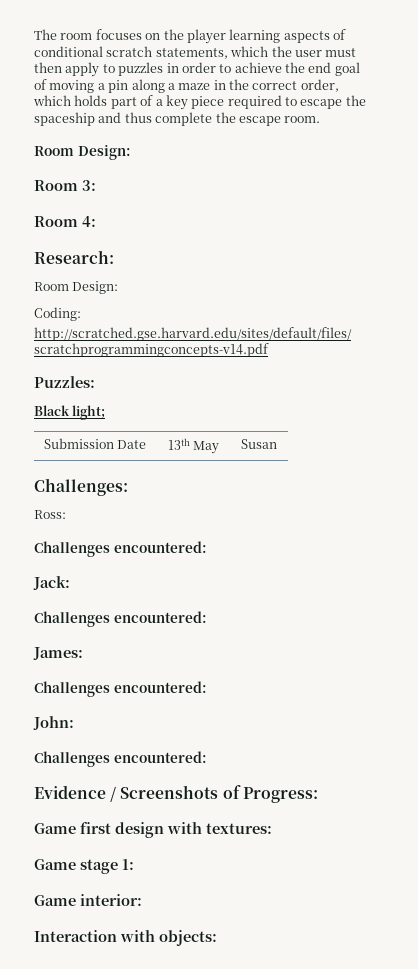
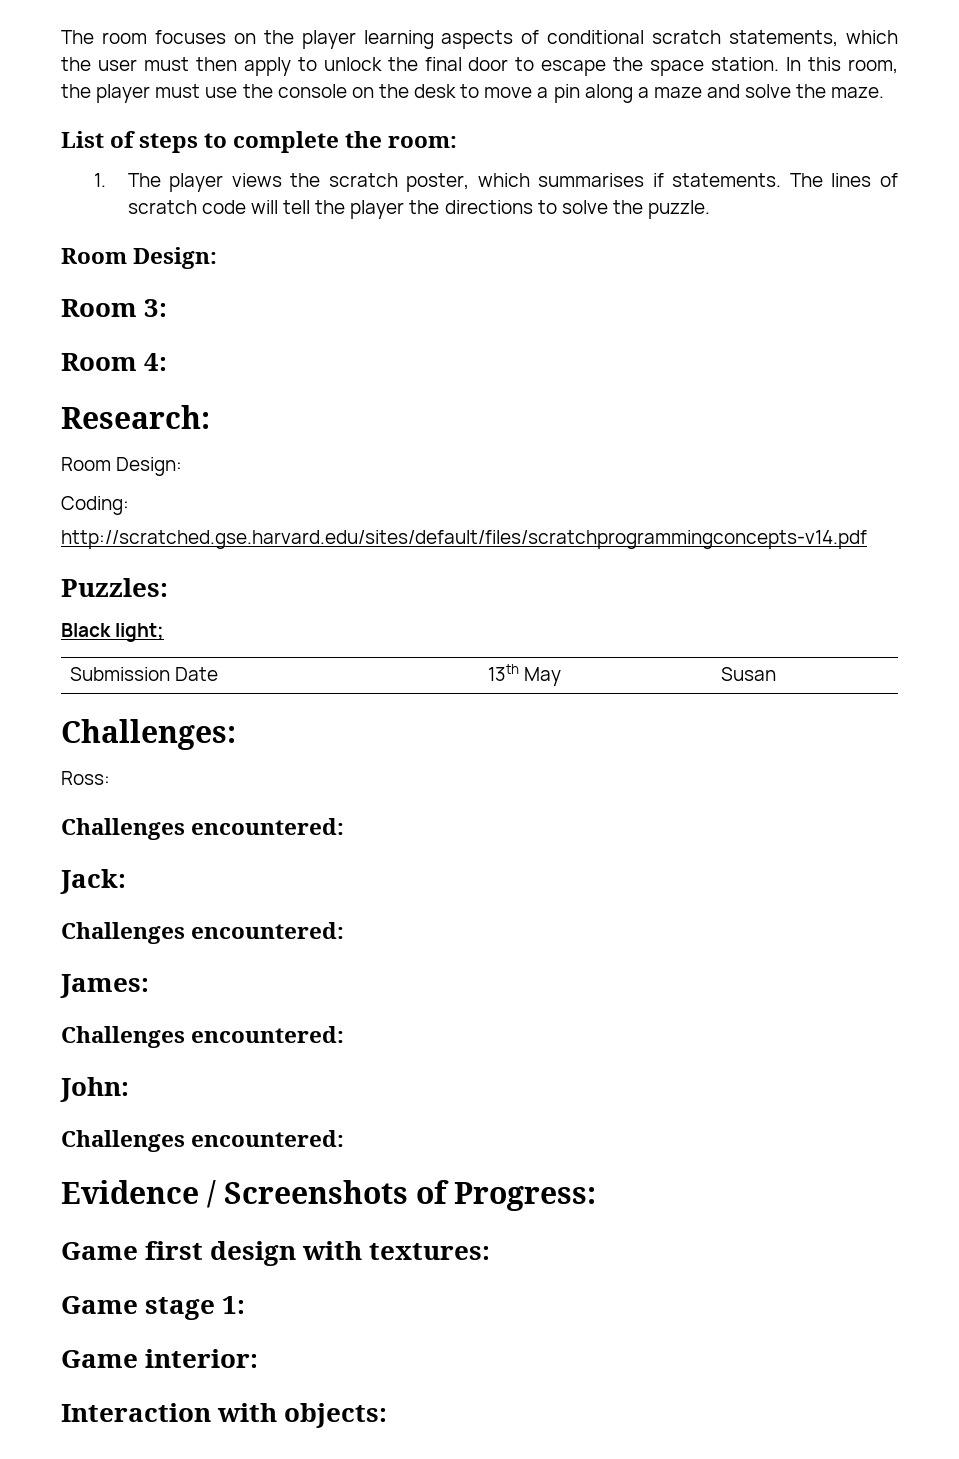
[118,62,360,76] [34,79,95,93] puzzles in order to achieve the end goal of moving -> [323,57,899,76] [61,84,533,103] unlock the final door to escape the space station. In this room, the player must use the console on the desk to move
[213,79,339,92] [33,95,366,110] [34,112,321,126] in the correct order, which holds part of a key piece required to escape the spaceship and thus complete the escape room. -> [707,84,885,98] [61,131,458,153] [94,173,899,192] [127,200,711,219] and solve the maze. // List of steps to complete the room: // 1. The player views the scratch poster, which summarises if statements. The lines of scratch code will tell the player the directions to solve the puzzle.

